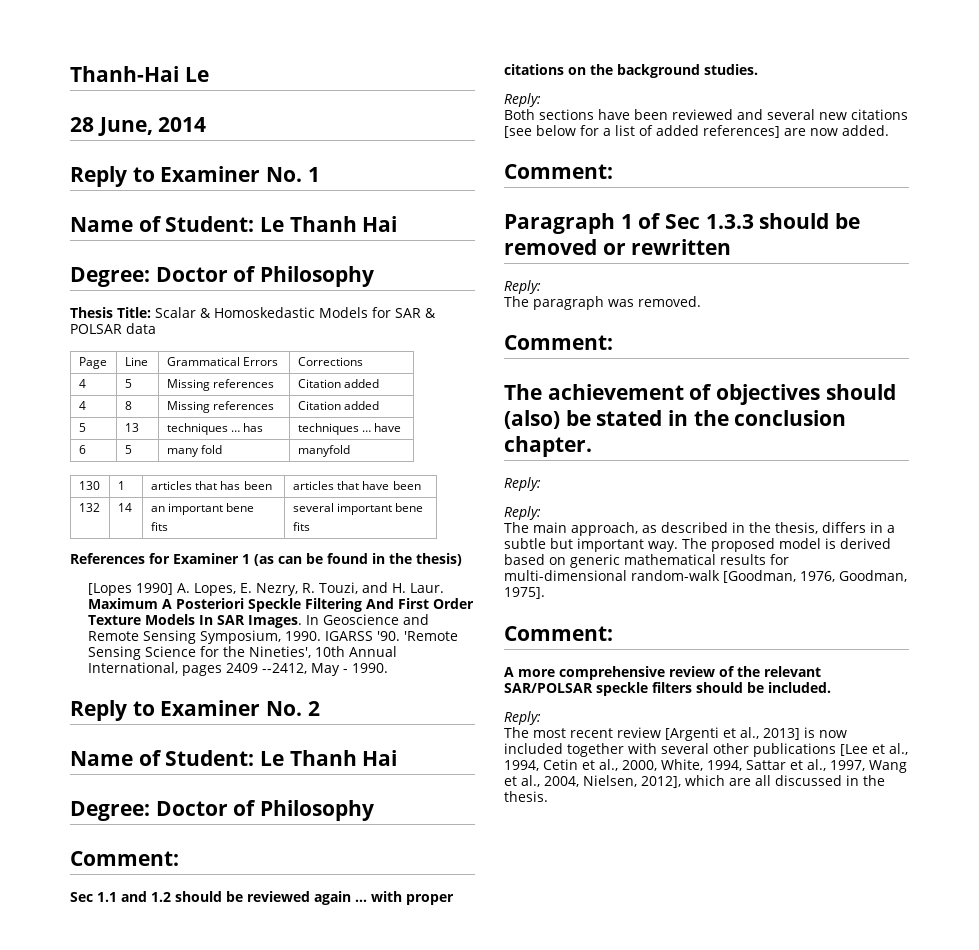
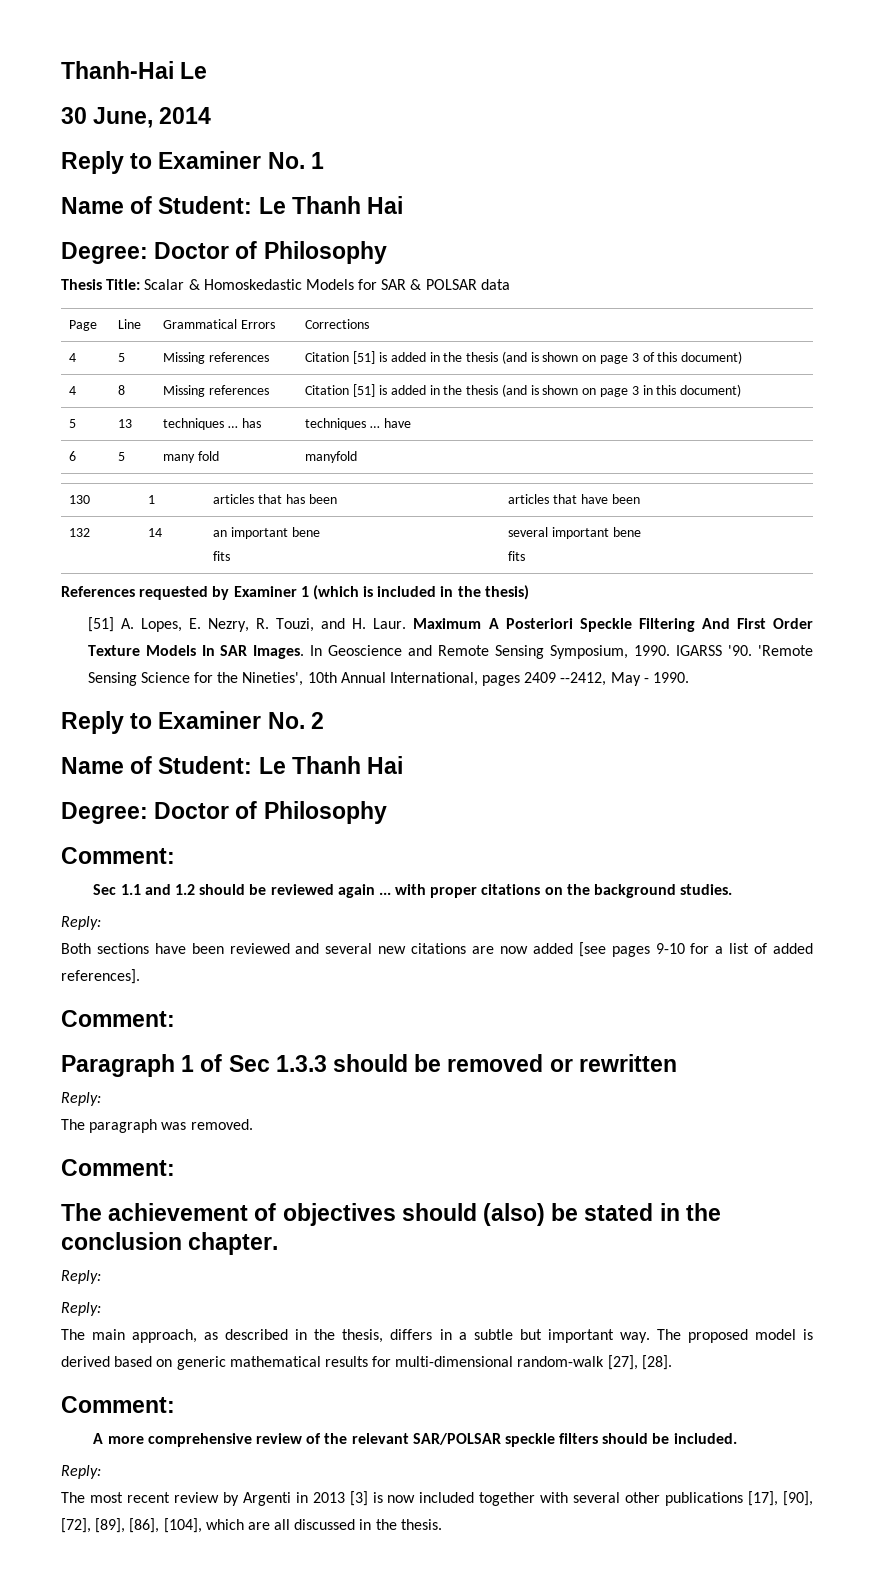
[70,117,94,132] 28 -> [61,107,87,124] 30
[344,379,380,388] added -> [353,351,743,364] [51] is added in the thesis (and is shown on page 3 of this document)
[344,401,380,410] added -> [353,384,742,397] [51] is added in the thesis (and is shown on page 3 in this document)
[149,553,368,566] for Examiner 1 (as can be found -> [139,585,437,600] requested by Examiner 1 (which is included
[88,583,174,596] [Lopes 1990] -> [87,617,114,632] [51]
[504,125,576,138] [see below -> [472,942,685,957] are now added [see pages 9-10
[703,125,889,138] references] are now added. -> [61,969,140,984] references].
[723,570,907,583] [504,587,545,599] [Goodman, 1976, Goodman, 1975]. -> [607,1355,672,1370] [27], [28].
[665,727,800,741] [Argenti et al., 2013] -> [222,1491,368,1506] by Argenti in 2013 [3]
[840,743,908,756] [504,759,907,773] [504,775,681,788] [Lee et al., 1994, Cetin et al., 2000, White, 1994, Sattar et al., 1997, Wang et al., 2004, Nielsen, 2012], -> [748,1491,814,1506] [61,1518,202,1533] [17], [90], [72], [89], [86], [104],

